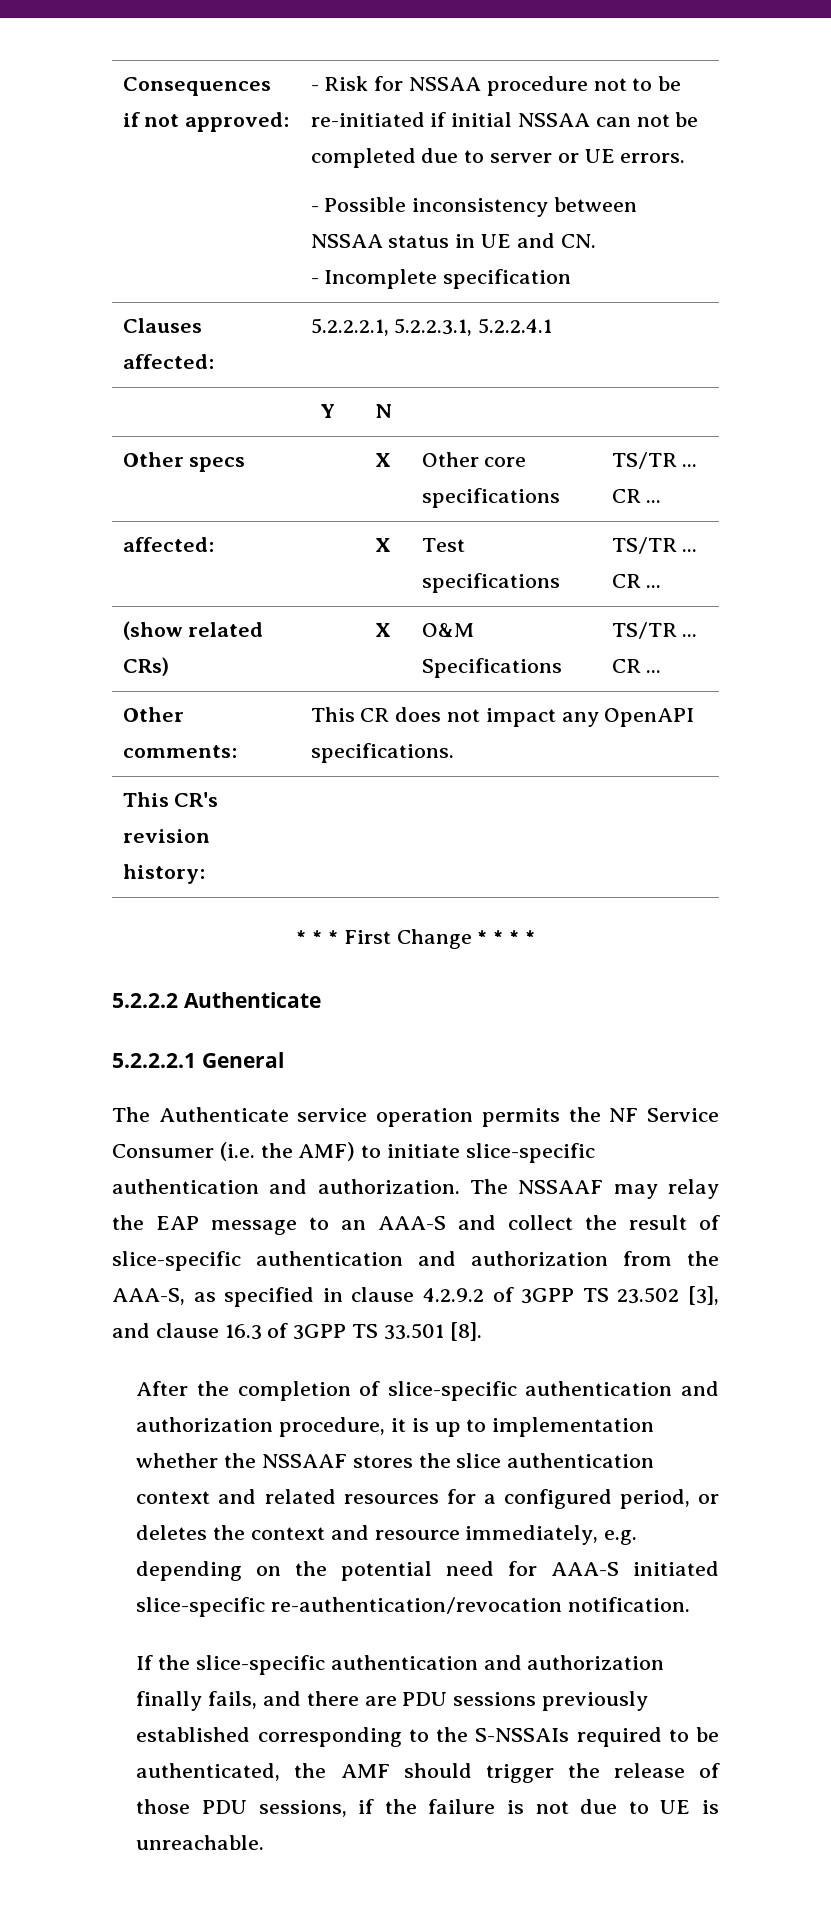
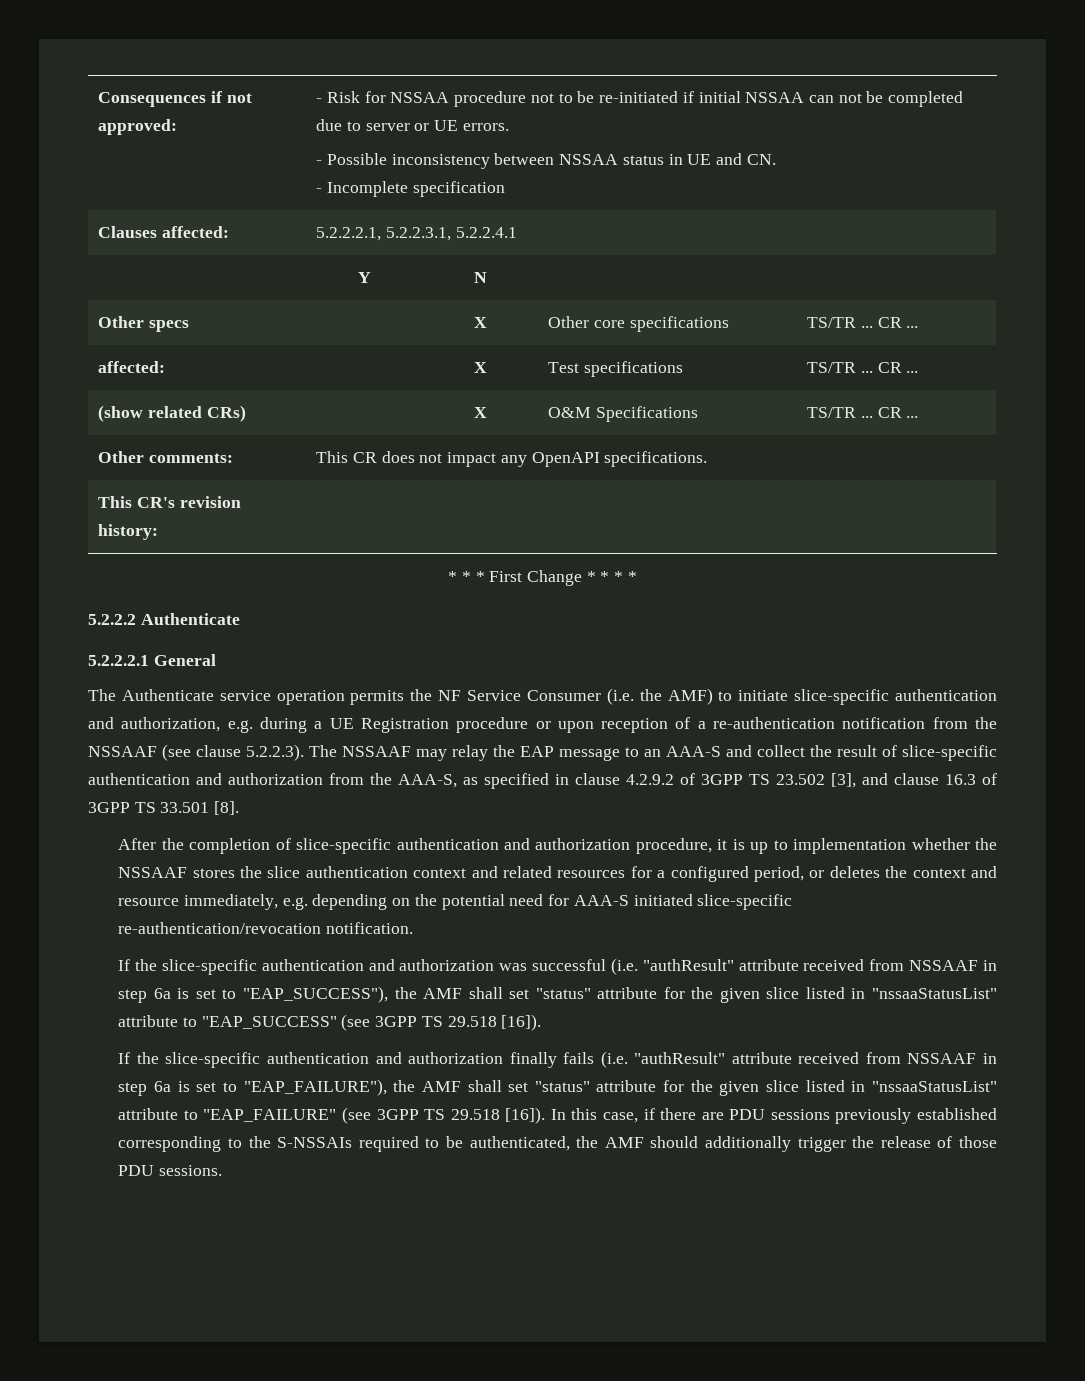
[317,1179,460,1194] authorization. -> [121,717,997,733] [88,744,304,761] authorization, e.g. during a UE Registration procedure or upon reception of a re-authentication notification from the NSSAAF (see clause 5.2.2.3).
(690, 1604) none -> [118,958,998,975] [118,986,998,1003] [118,1014,542,1031] // If the slice-specific authentication and authorization was successful (i.e. "authResult" attribute received from NSSAAF in step 6a is set to "EAP_SUCCESS"), the AMF shall set "status" attribute for the given slice listed in "nssaaStatusList" attribute to "EAP_SUCCESS" (see 3GPP TS 29.518 [16]).
[208,1691,301,1709] fails, and -> [563,1051,997,1068] [118,1079,998,1096] [118,1107,655,1124] fails (i.e. "authResult" attribute received from NSSAAF in step 6a is set to "EAP_FAILURE"), the AMF shall set "status" attribute for the given slice listed in "nssaaStatusList" attribute to "EAP_FAILURE" (see 3GPP TS 29.518 [16]). In this case, if
(472, 1770) none -> [704,1136,791,1152] additionally
[258,1799,719,1817] [136,1835,265,1850] sessions, if the failure is not due to UE is unreachable. -> [159,1165,223,1176] sessions.

